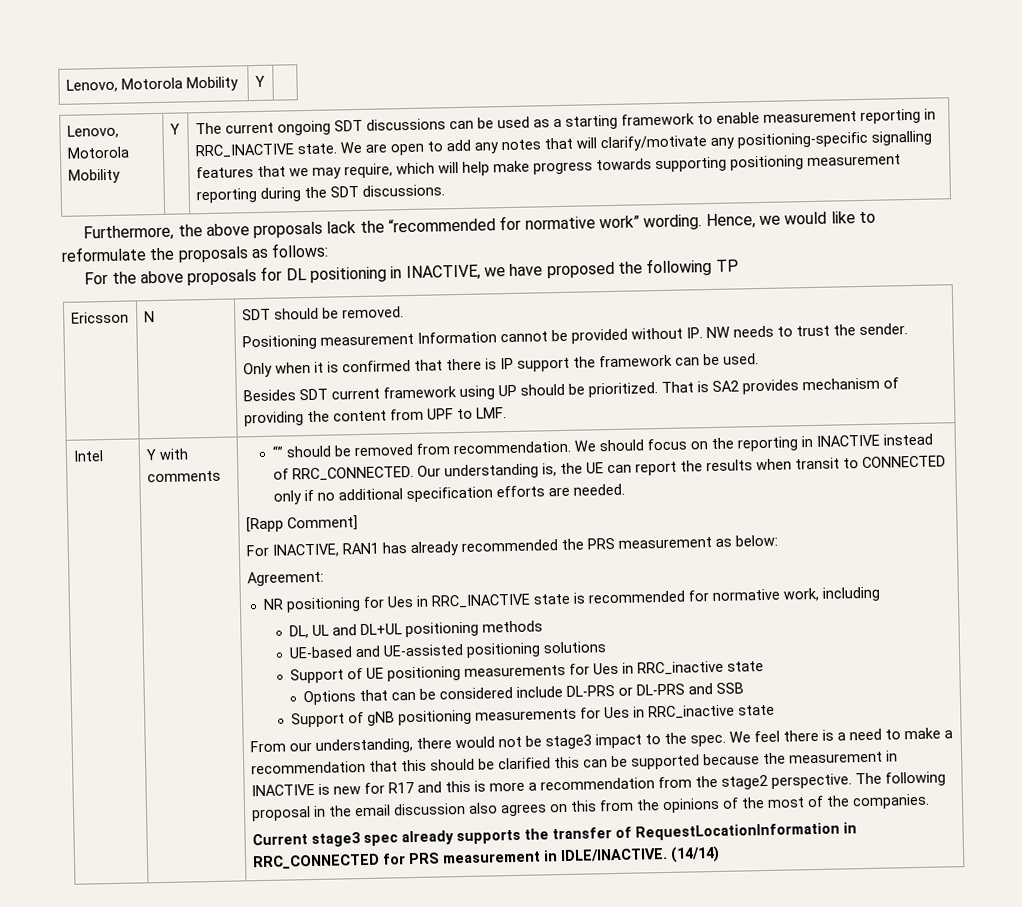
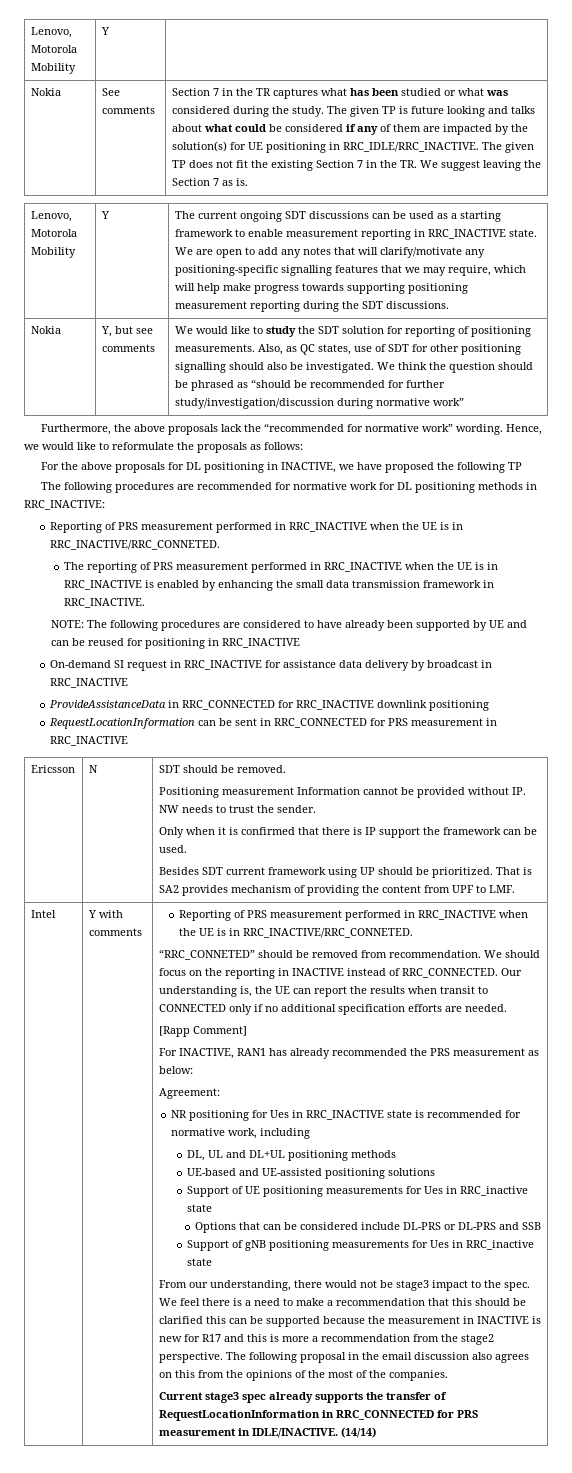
[65,76,239,93] [254,75,265,88] Lenovo, Motorola Mobility | Y | -> [30,27,72,38] [30,45,77,53] [30,63,76,74] [100,27,109,35] [30,88,61,96] [101,88,120,96] [101,106,155,114] [171,88,508,99] [171,106,535,117] [171,124,528,135] [171,141,534,153] [171,160,541,171] [171,178,248,186] Lenovo, Motorola Mobility | Y | // Nokia | See comments | Section 7 in the TR captures what has been studied or what was considered during the study. The given TP is future looking and talks about what could be considered if any of them are impacted by the solution(s) for UE positioning in RRC_IDLE/RRC_INACTIVE. The given TP does not fit the existing Section 7 in the TR. We suggest leaving the Section 7 as is.
(445, 190) none -> [30,326,61,334] [100,326,153,337] [101,344,155,352] [174,326,531,337] [174,344,521,355] [174,362,533,373] [174,379,445,391] [174,398,464,409] // Nokia | Y, but see comments | We would like to study the SDT solution for reporting of positioning measurements. Also, as QC states, use of SDT for other positioning signalling should also be investigated. We think the question should be phrased as “should be recommended for further study/investigation/discussion during normative work”
(739, 265) none -> [40,482,537,493] [24,500,105,510] [49,522,463,533] [49,540,220,550] [63,562,498,573] [63,580,494,591] [63,598,145,608] [51,620,528,631] [51,638,301,649] [49,660,492,671] [49,678,128,688] [48,700,489,711] [48,718,497,729] [49,736,128,746] // The following procedures are recommended for normative work for DL positioning methods in RRC_INACTIVE: // Reporting of PRS measurement performed in RRC_INACTIVE when the UE is in RRC_INACTIVE/RRC_CONNETED. // The reporting of PRS measurement performed in RRC_INACTIVE when the UE is in RRC_INACTIVE is enabled by enhancing the small data transmission framework in RRC_INACTIVE. // NOTE: The following procedures are considered to have already been supported by UE and can be reused for positioning in RRC_INACTIVE // On-demand SI request in RRC_INACTIVE for assistance data delivery by broadcast in RRC_INACTIVE // ProvideAssistanceData in RRC_CONNECTED for RRC_INACTIVE downlink positioning // RequestLocationInformation can be sent in RRC_CONNECTED for PRS measurement in RRC_INACTIVE
[272,445,285,458] “” -> [178,910,528,921] [178,928,413,938] [158,949,255,960] Reporting of PRS measurement performed in RRC_INACTIVE when the UE is in RRC_INACTIVE/RRC_CONNETED. // “RRC_CONNETED”

